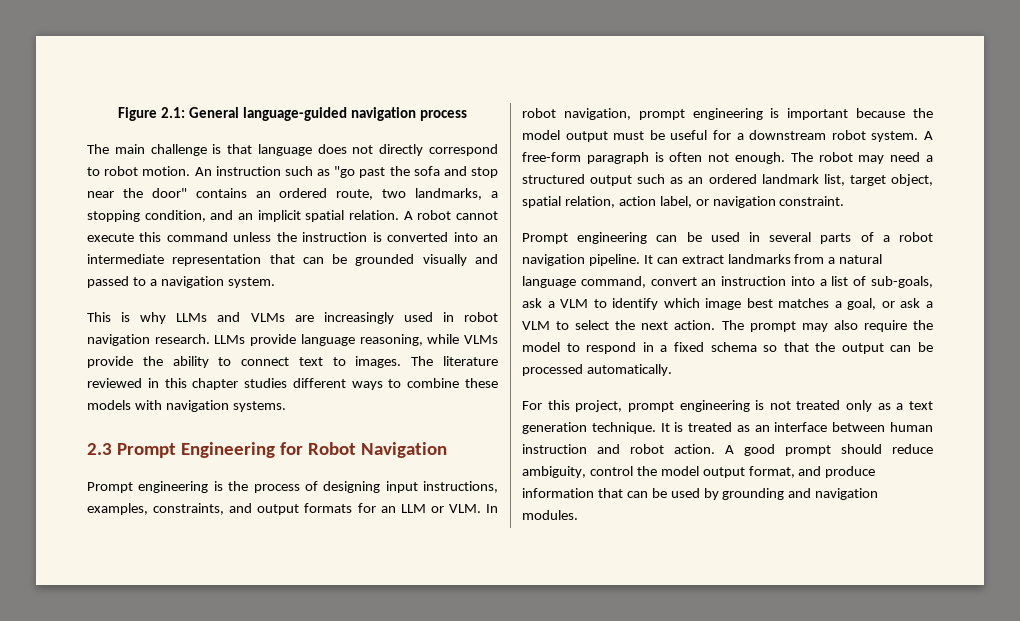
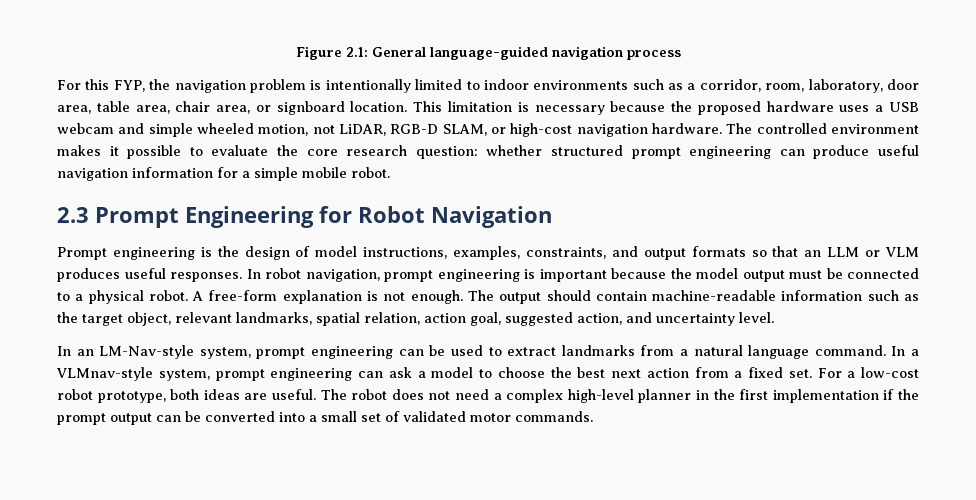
[87,144,498,156] [87,166,499,178] [87,188,499,200] [87,210,498,222] [87,232,499,242] [87,254,498,266] [87,276,275,288] [87,312,499,324] [87,334,499,346] [87,356,498,368] [87,378,498,390] [87,400,286,412] The main challenge is that language does not directly correspond to robot motion. An instruction such as "go past the sofa and stop near the door" contains an ordered route, two landmarks, a stopping condition, and an implicit spatial relation. A robot cannot execute this command unless the instruction is converted into an intermediate representation that can be grounded visually and passed to a navigation system. // This is why LLMs and VLMs are increasingly used in robot navigation research. LLMs provide language reasoning, while VLMs provide the ability to connect text to images. The literature reviewed in this chapter studies different ways to combine these models with navigation systems. -> [57,79,920,93] [57,101,920,115] [57,123,920,137] [57,145,920,159] [57,167,390,181] For this FYP, the navigation problem is intentionally limited to indoor environments such as a corridor, room, laboratory, door area, table area, chair area, or signboard location. This limitation is necessary because the proposed hardware uses a USB webcam and simple wheeled motion, not LiDAR, RGB-D SLAM, or high-cost navigation hardware. The controlled environment makes it possible to evaluate the core research question: whether structured prompt engineering can produce useful navigation information for a simple mobile robot.
[253,481,418,493] process of designing input -> [244,246,358,260] design of model
[357,503,376,513] for -> [751,246,799,257] so that
[448,504,481,513] VLM. -> [885,247,920,257] [57,268,242,282] VLM produces useful responses.
[670,130,933,142] [522,152,933,164] [522,174,933,186] [522,196,845,208] [522,232,933,244] [522,254,678,266] useful for a downstream robot system. A free-form paragraph is often not enough. The robot may need a structured output such as an ordered landmark list, target object, spatial relation, action label, or navigation constraint. // Prompt engineering can be used in several parts of a robot navigation pipeline. It can -> [847,268,919,279] [57,290,919,304] [57,312,774,326] [57,345,502,359] connected to a physical robot. A free-form explanation is not enough. The output should contain machine-readable information such as the target object, relevant landmarks, spatial relation, action goal, suggested action, and uncertainty level. // In an LM-Nav-style system, prompt engineering can be used to
[580,276,933,288] [522,298,933,310] [522,320,933,332] [522,342,933,354] [522,364,672,376] [522,400,933,412] [522,422,933,434] [522,444,933,456] [522,466,876,478] [522,488,879,500] [522,510,578,520] command, convert an instruction into a list of sub-goals, ask a VLM to identify which image best matches a goal, or ask a VLM to select the next action. The prompt may also require the model to respond in a fixed schema so that the output can be processed automatically. // For this project, prompt engineering is not treated only as a text generation technique. It is treated as an interface between human instruction and robot action. A good prompt should reduce ambiguity, control the model output format, and produce information that can be used by grounding and navigation modules. -> [814,345,919,356] [56,367,919,381] [57,389,920,403] [57,411,593,425] command. In a VLMnav-style system, prompt engineering can ask a model to choose the best next action from a fixed set. For a low-cost robot prototype, both ideas are useful. The robot does not need a complex high-level planner in the first implementation if the prompt output can be converted into a small set of validated motor commands.

